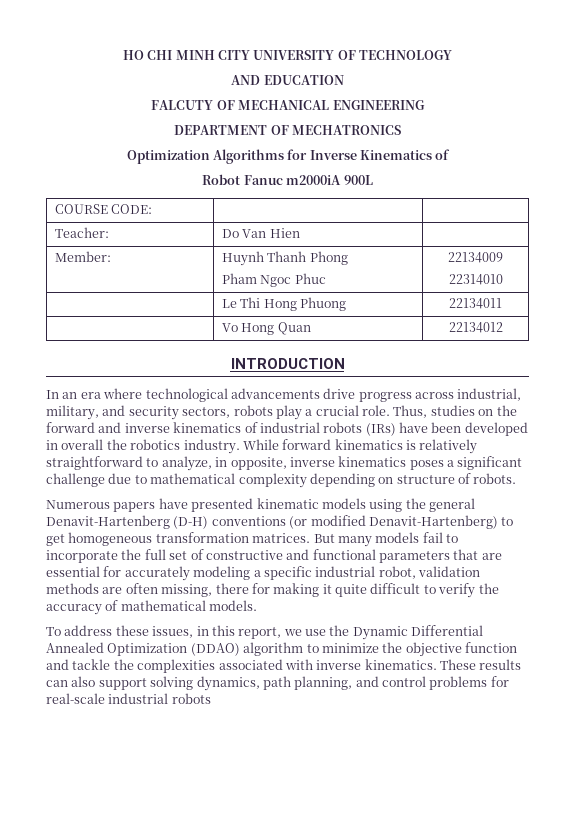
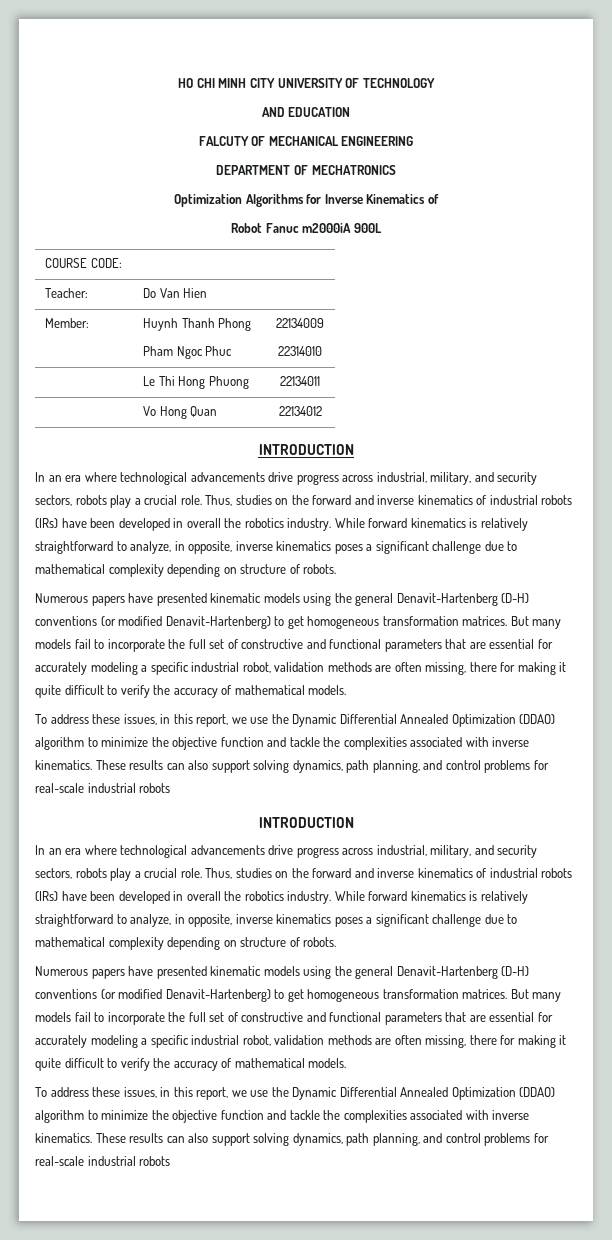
(211, 698) none -> [258,817,354,828] [35,845,538,858] [35,868,573,881] [35,891,528,904] [35,914,518,927] [35,937,337,950] [35,966,530,979] [35,989,562,1002] [35,1012,553,1025] [35,1035,567,1048] [35,1058,347,1071] [35,1087,556,1100] [35,1110,530,1123] [35,1133,549,1146] [35,1156,171,1166] // INTRODUCTION // In an era where technological advancements drive progress across industrial, military, and security sectors, robots play a crucial role. Thus, studies on the forward and inverse kinematics of industrial robots (IRs) have been developed in overall the robotics industry. While forward kinematics is relatively straightforward to analyze, in opposite, inverse kinematics poses a significant challenge due to mathematical complexity depending on structure of robots. // Numerous papers have presented kinematic models using the general Denavit-Hartenberg (D-H) conventions (or modified Denavit-Hartenberg) to get homogeneous transformation matrices. But many models fail to incorporate the full set of constructive and functional parameters that are essential for accurately modeling a specific industrial robot, validation methods are often missing, there for making it quite difficult to verify the accuracy of mathematical models. // To address these issues, in this report, we use the Dynamic Differential Annealed Optimization (DDAO) algorithm to minimize the objective function and tackle the complexities associated with inverse kinematics. These results can also support solving dynamics, path planning, and control problems for real-scale industrial robots

